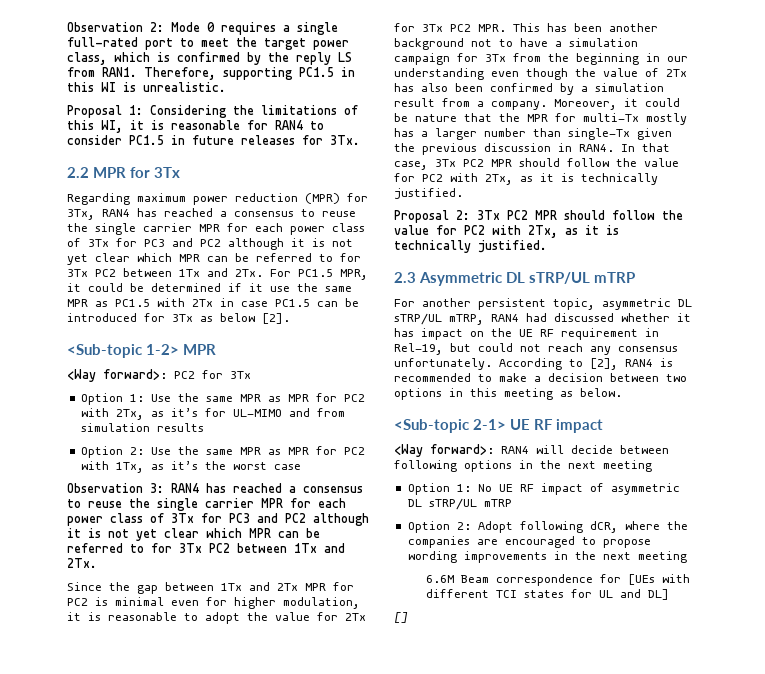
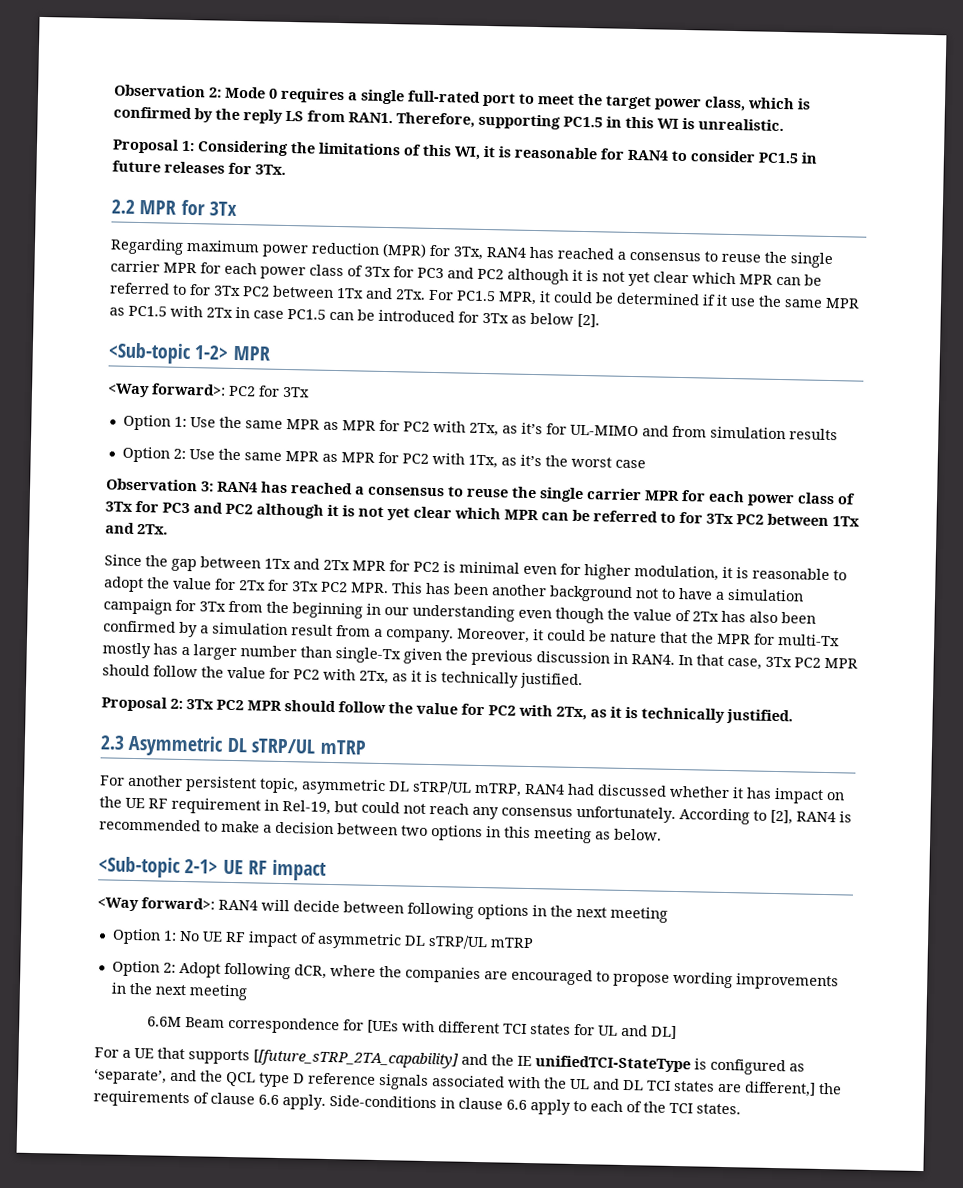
[394,612,408,623] [] -> [94,1047,805,1076] [94,1068,842,1097] [93,1090,741,1115] For a UE that supports [[future_sTRP_2TA_capability] and the IE unifiedTCI-StateType is configured as ‘separate’, and the QCL type D reference signals associated with the UL and DL TCI states are different,] the requirements of clause 6.6 apply. Side-conditions in clause 6.6 apply to each of the TCI states.

